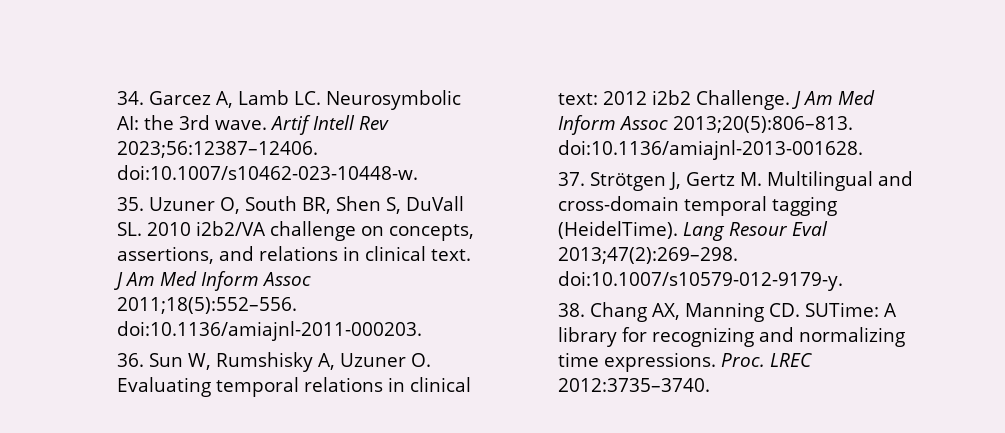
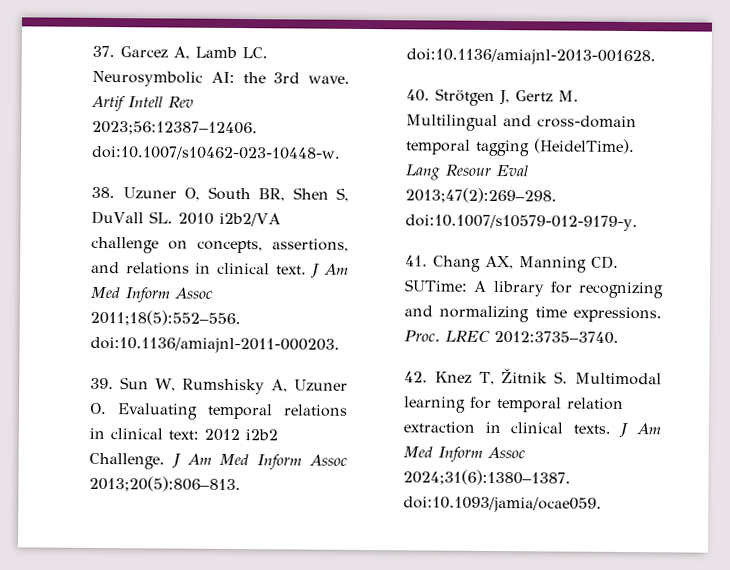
[116,91,144,105] 34. -> [92,45,116,58] 37.
[116,197,144,211] 35. -> [91,186,116,199] 38.
[116,353,144,367] 36. -> [90,377,115,390] 39.
[557,172,585,186] 37. -> [406,89,431,102] 40.
[557,303,585,317] 38. -> [405,255,429,267] 41.
(710, 385) none -> [404,368,662,386] [404,396,625,413] [403,421,661,439] [403,446,527,462] [403,469,572,486] [403,496,603,513] // 42. Knez T, Žitnik S. Multimodal learning for temporal relation extraction in clinical texts. J Am Med Inform Assoc 2024;31(6):1380–1387. doi:10.1093/jamia/ocae059.

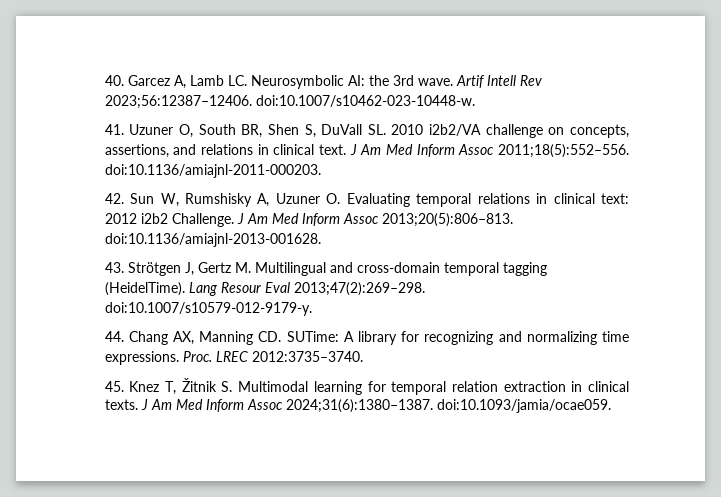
[92,45,116,58] 37. -> [104,75,124,86] 40.
[91,186,116,199] 38. -> [104,124,124,135] 41.
[90,377,115,390] 39. -> [104,193,124,204] 42.
[406,89,431,102] 40. -> [104,262,124,273] 43.
[405,255,429,267] 41. -> [104,331,124,342] 44.
[404,371,429,383] 42. -> [104,381,124,392] 45.

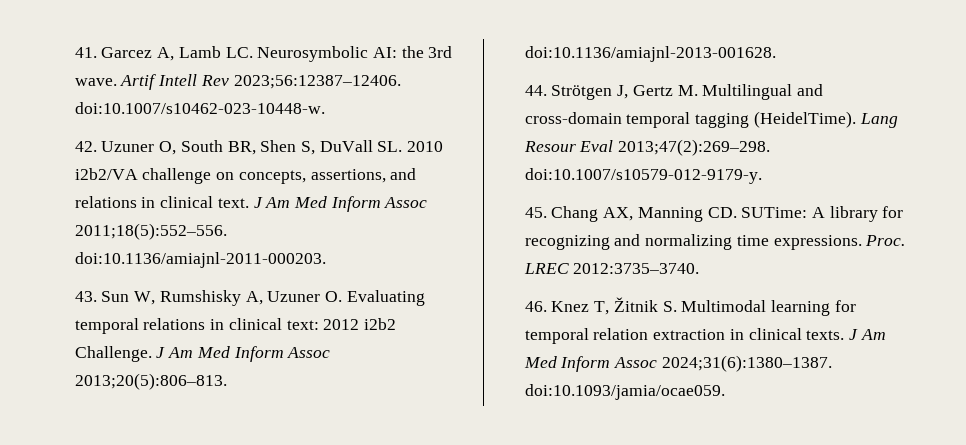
[104,75,124,86] 40. -> [74,47,97,58] 41.
[104,124,124,135] 41. -> [74,141,97,152] 42.
[104,193,124,204] 42. -> [74,291,97,302] 43.
[104,262,124,273] 43. -> [524,85,547,96] 44.
[104,331,124,342] 44. -> [524,207,547,218] 45.
[104,381,124,392] 45. -> [524,301,547,312] 46.

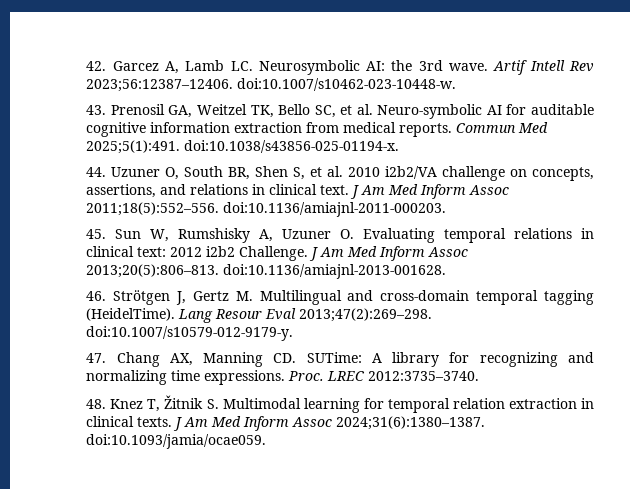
[74,47,97,58] 41. -> [86,61,107,71] 42.
[74,141,97,152] 42. -> [86,104,594,119] [86,122,549,137] [86,140,400,154] [86,167,107,177] 43. Prenosil GA, Weitzel TK, Bello SC, et al. Neuro-symbolic AI for auditable cognitive information extraction from medical reports. Commun Med 2025;5(1):491. doi:10.1038/s43856-025-01194-x. // 44.
[319,140,403,152] DuVall SL. -> [310,166,344,177] et al.
[74,291,97,302] 43. -> [86,229,107,239] 45.
[524,85,547,96] 44. -> [86,291,107,301] 46.
[524,207,547,218] 45. -> [86,353,107,363] 47.
[524,301,547,312] 46. -> [86,399,107,409] 48.

